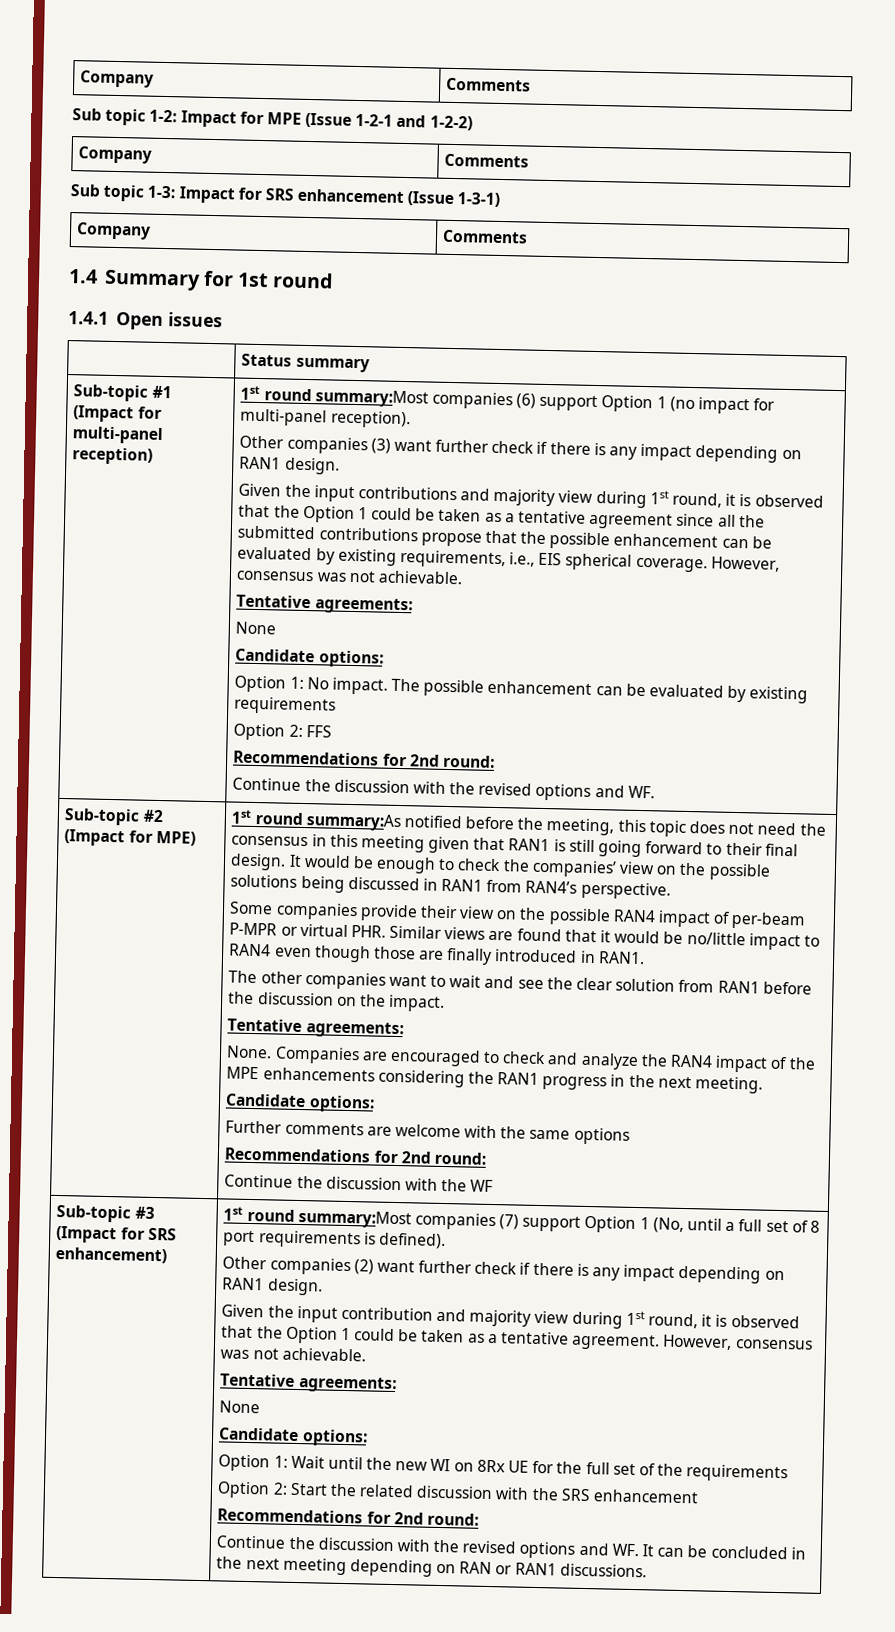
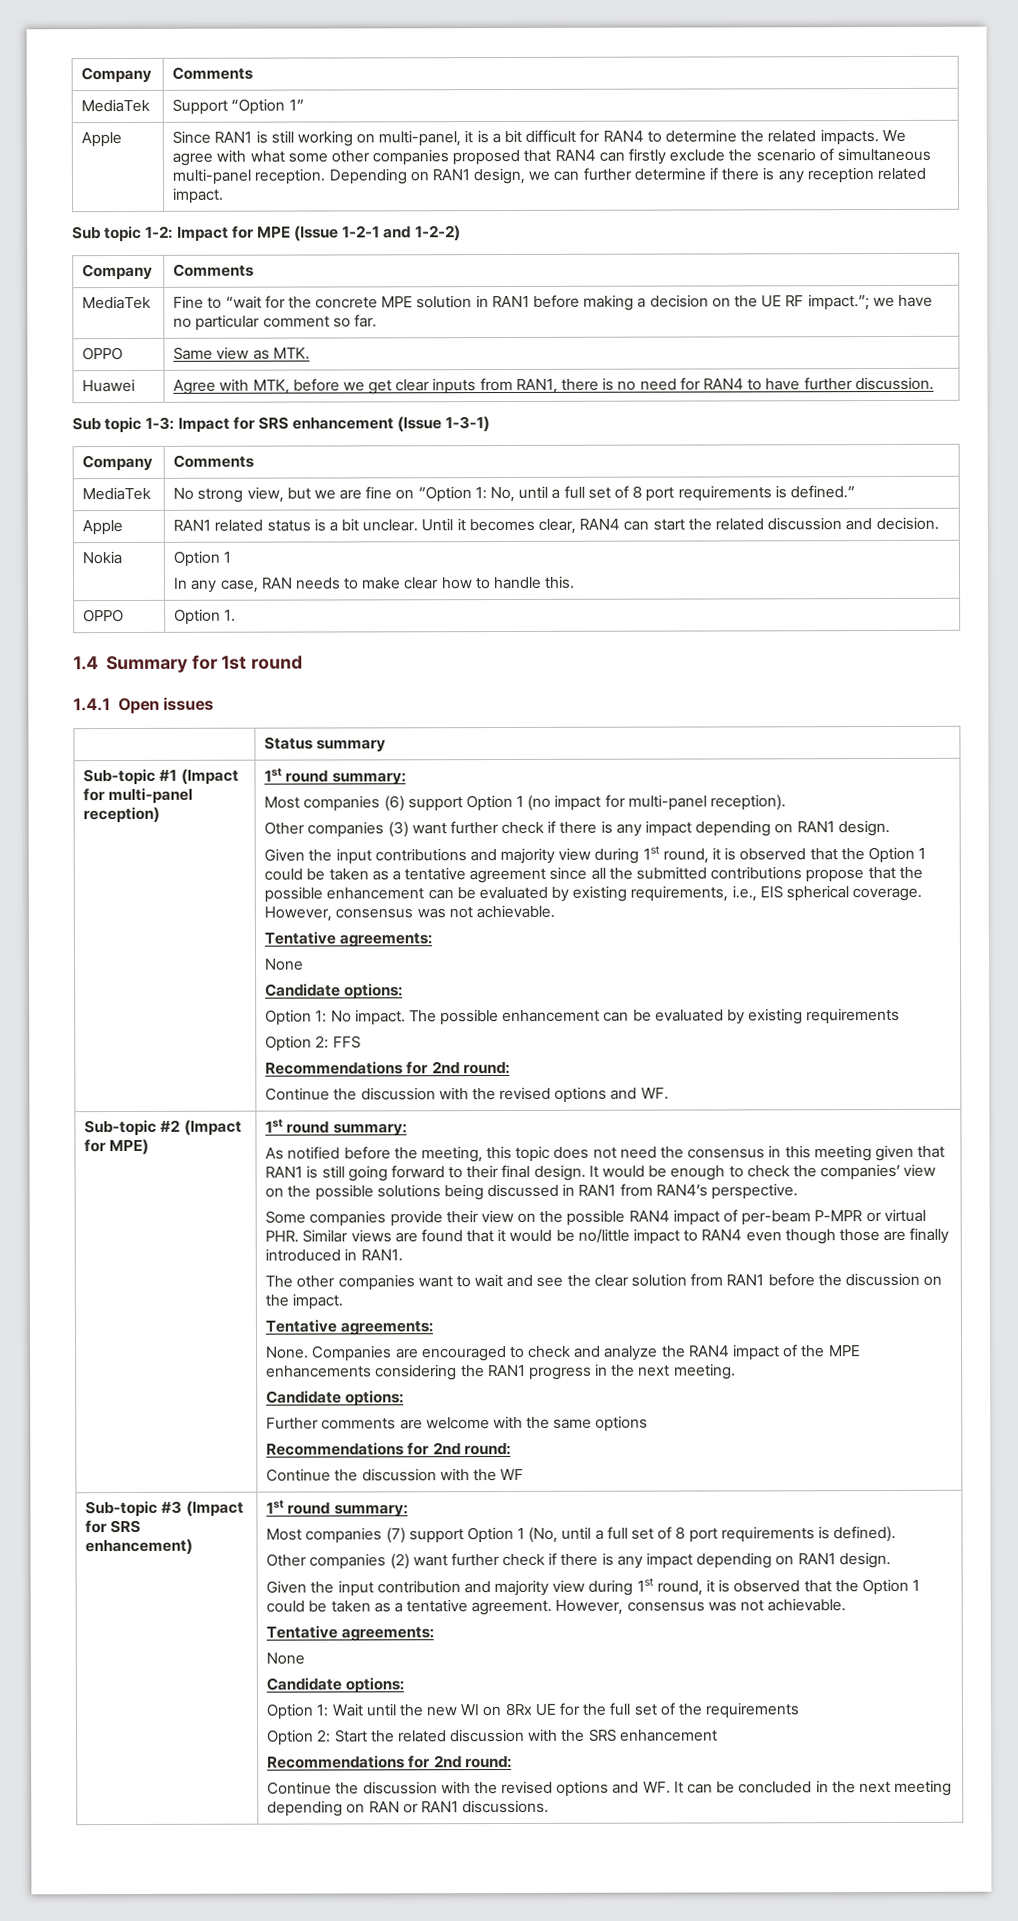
[80,70,155,88] [446,77,532,92] Company | Comments -> [81,66,153,84] [172,66,254,80] [81,98,151,113] [172,98,304,115] [81,132,123,148] [172,129,906,147] [172,147,931,166] [172,167,926,185] [172,187,225,204] Company | Comments // MediaTek | Support “Option 1” // Apple | Since RAN1 is still working on multi-panel, it is a bit difficult for RAN4 to determine the related impacts. We agree with what some other companies proposed that RAN4 can firstly exclude the scenario of simultaneous multi-panel reception. Depending on RAN1 design, we can further determine if there is any reception related impact.
(530, 160) none -> [82,295,152,310] [173,294,933,311] [173,314,377,331] [82,347,124,361] [173,346,310,360] [82,378,136,393] [173,376,934,395] // MediaTek | Fine to “wait for the concrete MPE solution in RAN1 before making a decision on the UE RF impact.”; we have no particular comment so far. // OPPO | Same view as MTK. // Huawei | Agree with MTK, before we get clear inputs from RAN1, there is no need for RAN4 to have further discussion.
(529, 236) none -> [82,486,152,501] [173,485,855,503] [82,520,124,536] [173,516,939,534] [82,551,123,565] [173,550,232,567] [173,575,576,593] [83,609,125,623] [174,608,237,625] // MediaTek | No strong view, but we are fine on ”Option 1: No, until a full set of 8 port requirements is defined.” // Apple | RAN1 related status is a bit unclear. Until it becomes clear, RAN4 can start the related discussion and decision. // Nokia | Option 1 // In any case, RAN needs to make clear how to handle this. // OPPO | Option 1.
[314,389,429,408] summary:Most -> [331,772,406,786] [264,796,301,809] summary: // Most
[305,813,402,832] summary:As -> [332,1123,407,1137] [265,1147,285,1160] summary: // As
[297,1209,412,1229] summary:Most -> [333,1504,408,1518] [266,1528,303,1541] summary: // Most

